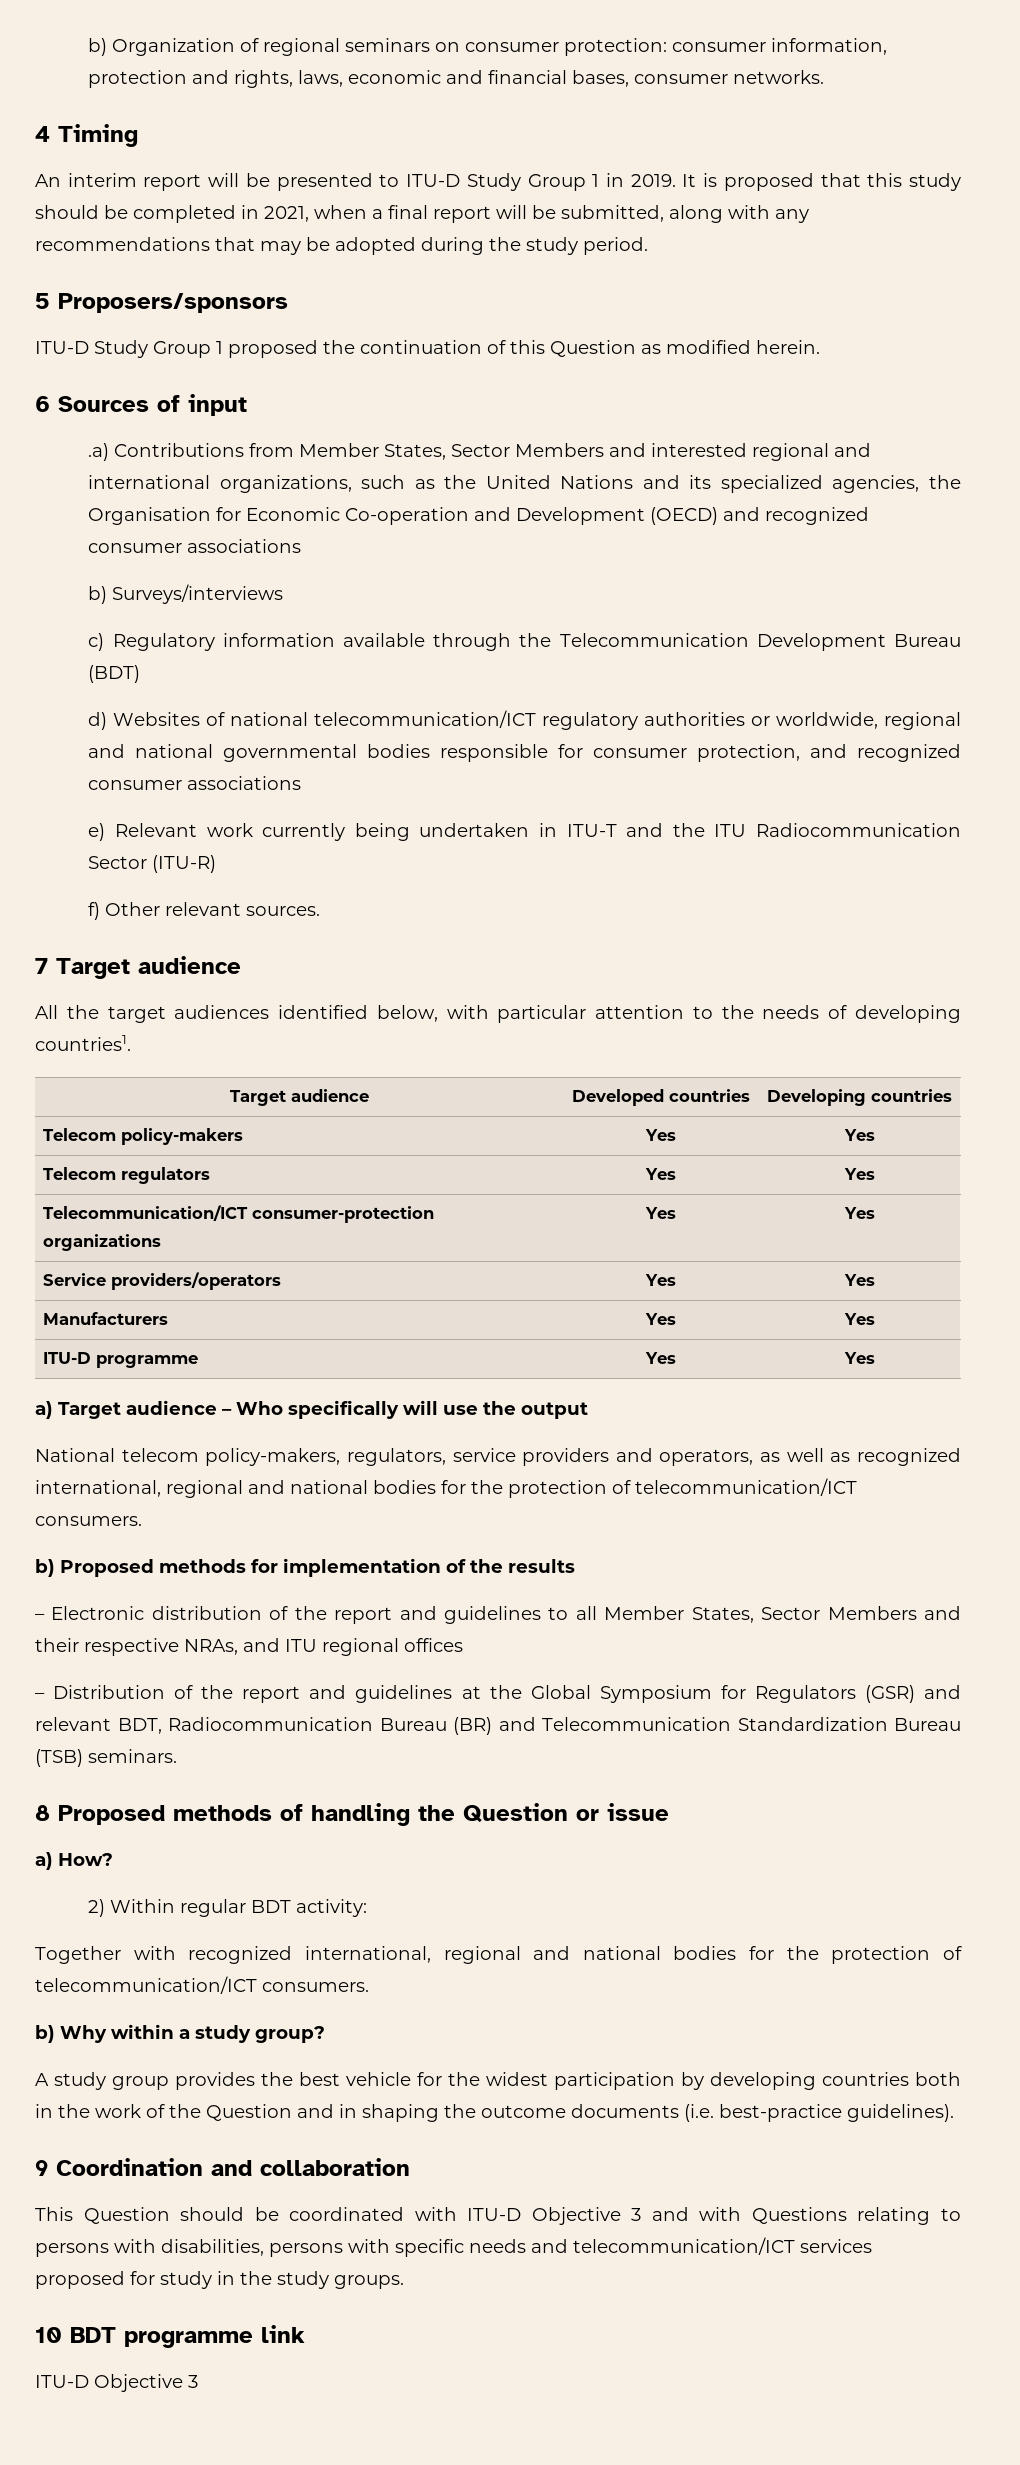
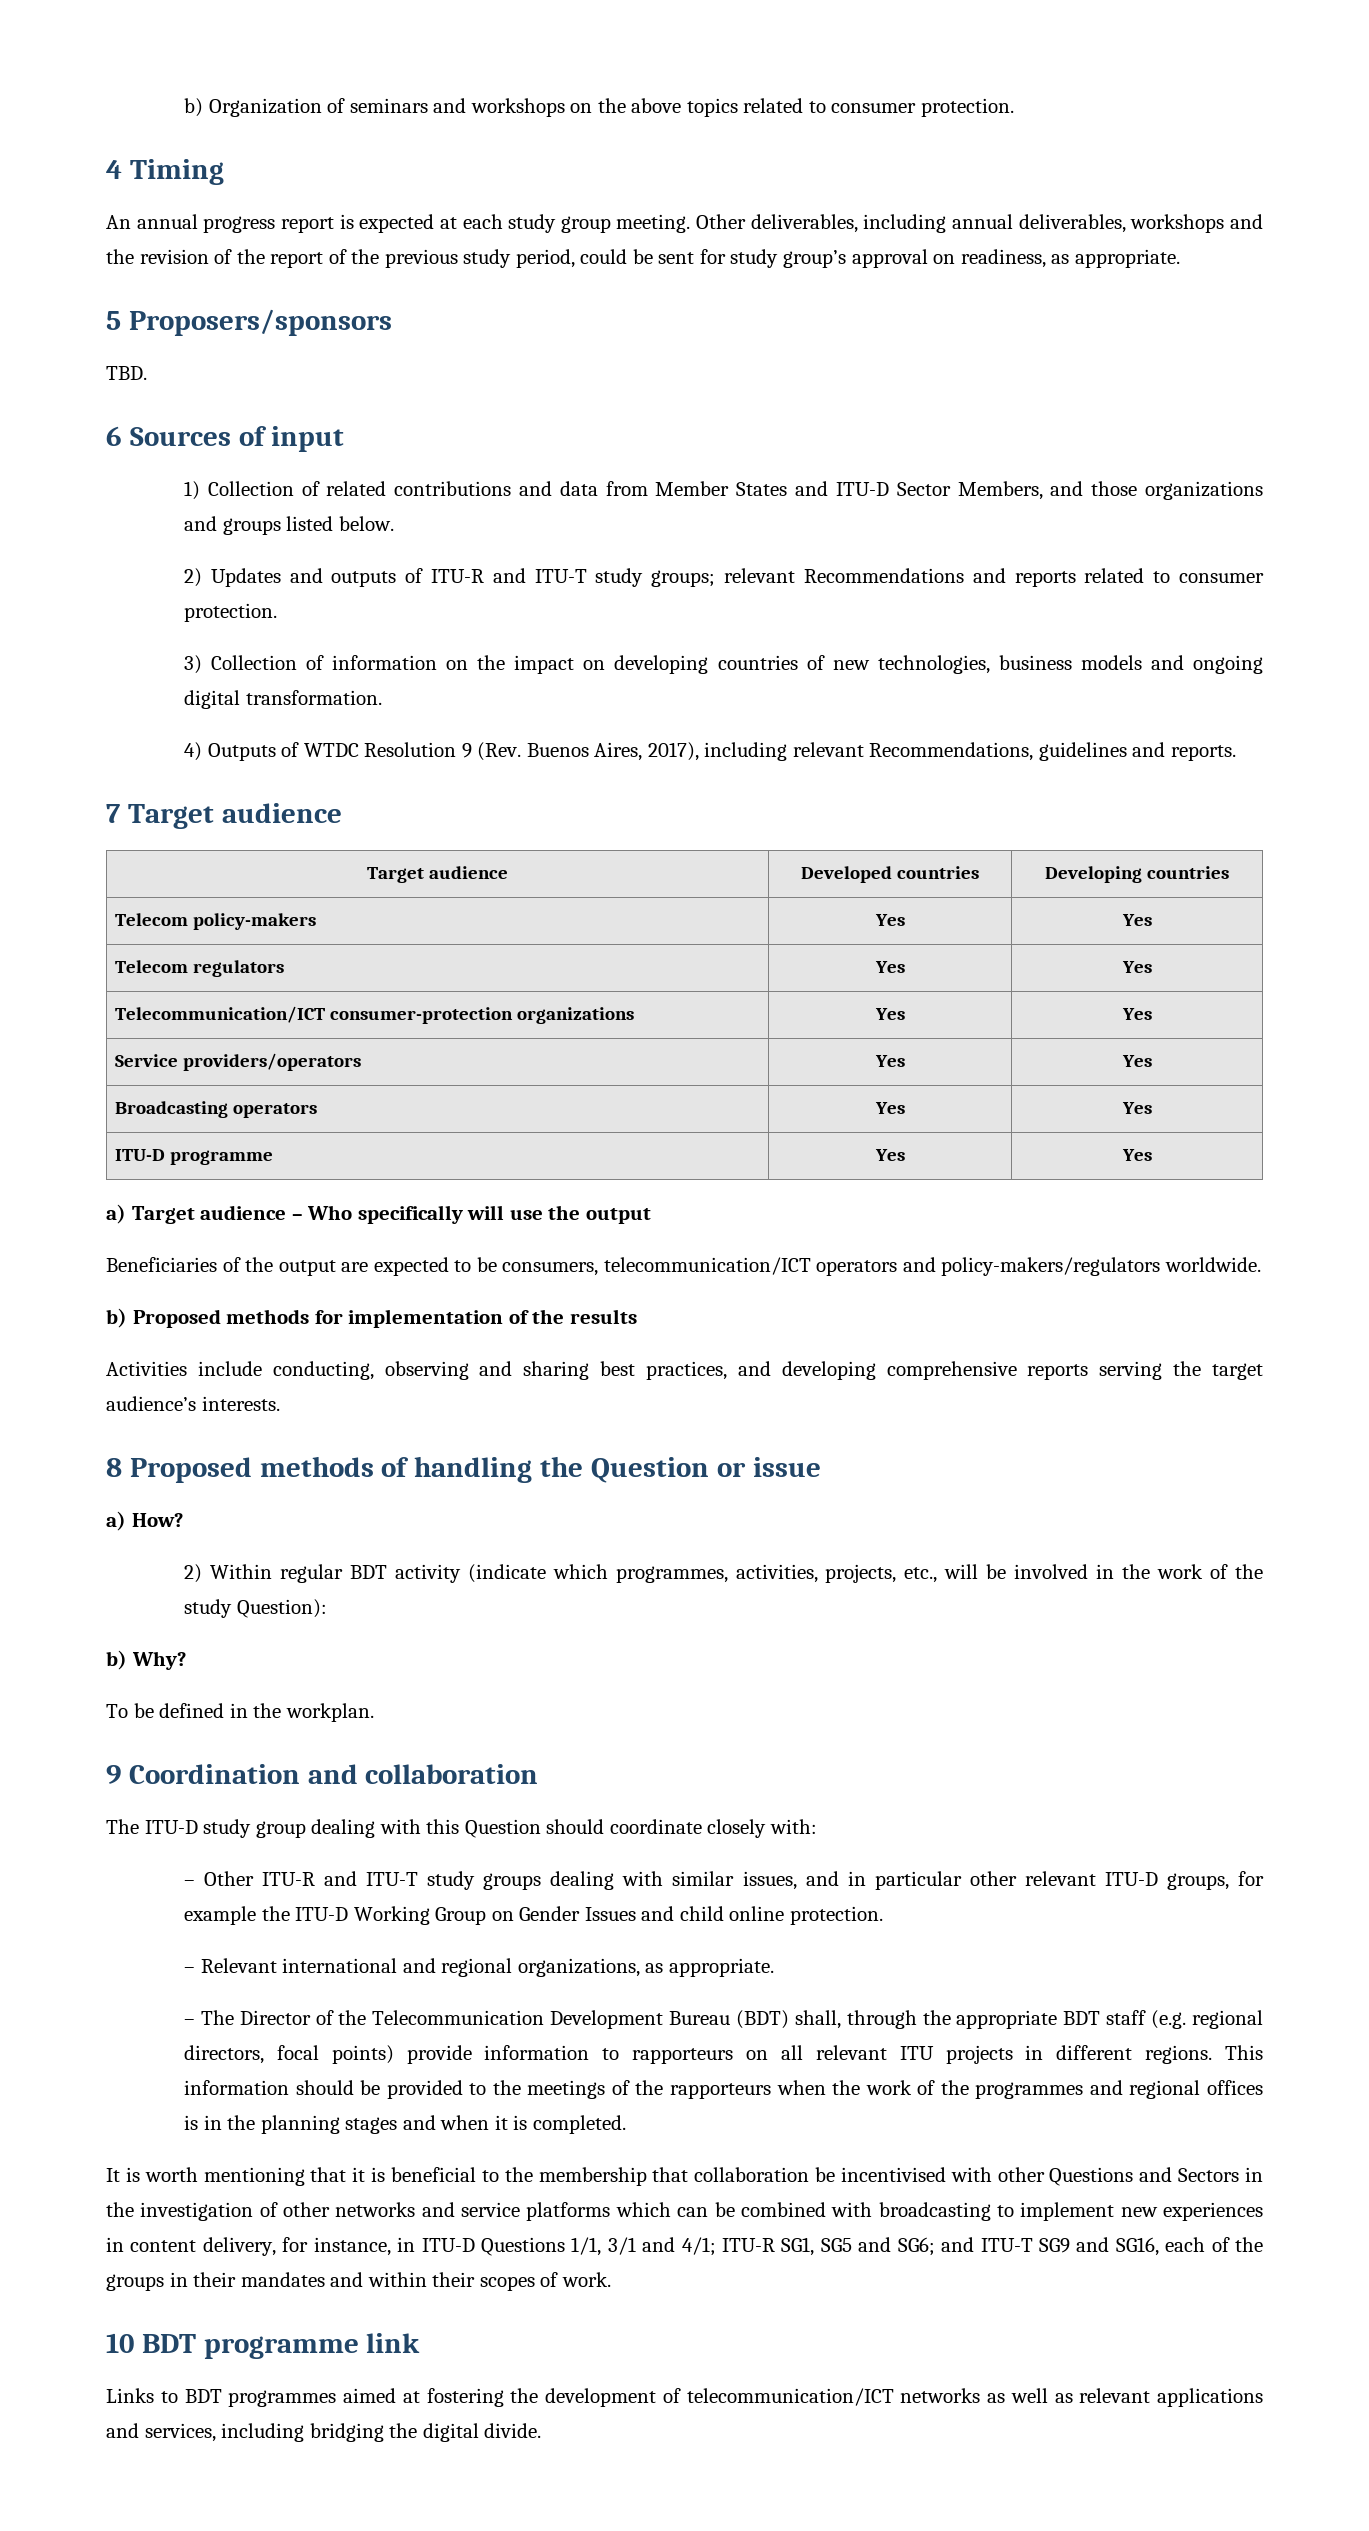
[263,38,888,56] [88,70,825,88] [35,124,138,147] [35,173,961,191] [35,205,809,223] [35,237,648,255] [35,293,288,313] [35,340,820,358] [35,394,247,416] [88,443,872,461] [88,475,961,493] [88,507,870,525] [88,539,302,553] [88,584,284,604] [88,633,961,651] [88,665,141,683] [88,710,961,730] [88,744,961,762] [88,776,302,790] [88,823,962,841] [88,855,217,873] [88,902,321,920] [35,956,241,979] [35,1005,961,1023] [35,1035,131,1051] regional seminars on consumer protection: consumer information, protection and rights, laws, economic and financial bases, consumer networks. // 4 Timing // An interim report will be presented to ITU-D Study Group 1 in 2019. It is proposed that this study should be completed in 2021, when a final report will be submitted, along with any recommendations that may be adopted during the study period. // 5 Proposers/sponsors // ITU-D Study Group 1 proposed the continuation of this Question as modified herein. // 6 Sources of input // .a) Contributions from Member States, Sector Members and interested regional and international organizations, such as the United Nations and its specialized agencies, the Organisation for Economic Co-operation and Development (OECD) and recognized consumer associations // b) Surveys/interviews // c) Regulatory information available through the Telecommunication Development Bureau (BDT) // d) Websites of national telecommunication/ICT regulatory authorities or worldwide, regional and national governmental bodies responsible for consumer protection, and recognized consumer associations // e) Relevant work currently being undertaken in ITU-T and the ITU Radiocommunication Sector (ITU-R) // f) Other relevant sources. // 7 Target audience // All the target audiences identified below, with particular attention to the needs of developing countries1. -> [349,98,1014,117] [106,159,224,185] [106,214,1263,233] [106,249,1180,268] [106,309,392,336] [106,366,147,380] [106,426,345,452] [183,481,1264,500] [183,516,394,535] [183,568,1265,587] [183,603,277,622] [183,655,1264,674] [183,690,382,709] [183,742,1236,761] [106,803,342,829] seminars and workshops on the above topics related to consumer protection. // 4 Timing // An annual progress report is expected at each study group meeting. Other deliverables, including annual deliverables, workshops and the revision of the report of the previous study period, could be sent for study group’s approval on readiness, as appropriate. // 5 Proposers/sponsors // TBD. // 6 Sources of input // 1) Collection of related contributions and data from Member States and ITU-D Sector Members, and those organizations and groups listed below. // 2) Updates and outputs of ITU-R and ITU-T study groups; relevant Recommendations and reports related to consumer protection. // 3) Collection of information on the impact on developing countries of new technologies, business models and ongoing digital transformation. // 4) Outputs of WTDC Resolution 9 (Rev. Buenos Aires, 2017), including relevant Recommendations, guidelines and reports. // 7 Target audience
[43,1312,169,1325] Manufacturers -> [115,1101,318,1118] Broadcasting operators
[35,1448,961,1466] [35,1478,857,1498] [35,1516,142,1526] National telecom policy-makers, regulators, service providers and operators, as well as recognized international, regional and national bodies for the protection of telecommunication/ICT consumers. -> [106,1257,1261,1276] Beneficiaries of the output are expected to be consumers, telecommunication/ICT operators and policy-makers/regulators worldwide.
[35,1606,962,1624] [35,1638,463,1656] [35,1685,961,1703] [35,1717,961,1735] [35,1749,177,1767] – Electronic distribution of the report and guidelines to all Member States, Sector Members and their respective NRAs, and ITU regional offices // – Distribution of the report and guidelines at the Global Symposium for Regulators (GSR) and relevant BDT, Radiocommunication Bureau (BR) and Telecommunication Standardization Bureau (TSB) seminars. -> [106,1361,1264,1380] [106,1396,280,1411] Activities include conducting, observing and sharing best practices, and developing comprehensive reports serving the target audience’s interests.
[296,1899,368,1917] [35,1946,962,1964] [35,1976,369,1994] [35,2024,325,2043] [35,2072,961,2090] activity: // Together with recognized international, regional and national bodies for the protection of telecommunication/ICT consumers. // b) Why within a study group? // A study group provides the best vehicle for the widest participation by developing countries both -> [394,1564,1089,1583] activity (indicate which programmes, activities, projects, etc., will be involved
[206,2104,954,2122] [35,2158,410,2176] [35,2207,962,2225] [35,2237,872,2257] [35,2271,404,2289] [35,2325,305,2348] [35,2374,198,2392] Question and in shaping the outcome documents (i.e. best-practice guidelines). // 9 Coordination and collaboration // This Question should be coordinated with ITU-D Objective 3 and with Questions relating to persons with disabilities, persons with specific needs and telecommunication/ICT services proposed for study in the study groups. // 10 BDT programme link // ITU-D Objective 3 -> [183,1599,327,1618] [106,1650,186,1670] [106,1703,374,1722] [106,1764,539,1784] [106,1819,817,1838] [183,1871,1264,1890] [183,1906,883,1925] [183,1958,774,1977] [183,2010,1264,2029] [183,2045,1263,2064] [183,2080,1264,2099] [183,2115,626,2134] [106,2167,1263,2186] [106,2202,1264,2221] [106,2237,1263,2256] [106,2272,611,2291] [106,2333,421,2359] [106,2388,1263,2407] [106,2423,542,2442] study Question): // b) Why? // To be defined in the workplan. // 9 Coordination and collaboration // The ITU-D study group dealing with this Question should coordinate closely with: // – Other ITU-R and ITU-T study groups dealing with similar issues, and in particular other relevant ITU-D groups, for example the ITU-D Working Group on Gender Issues and child online protection. // – Relevant international and regional organizations, as appropriate. // – The Director of the Telecommunication Development Bureau (BDT) shall, through the appropriate BDT staff (e.g. regional directors, focal points) provide information to rapporteurs on all relevant ITU projects in different regions. This information should be provided to the meetings of the rapporteurs when the work of the programmes and regional offices is in the planning stages and when it is completed. // It is worth mentioning that it is beneficial to the membership that collaboration be incentivised with other Questions and Sectors in the investigation of other networks and service platforms which can be combined with broadcasting to implement new experiences in content delivery, for instance, in ITU-D Questions 1/1, 3/1 and 4/1; ITU-R SG1, SG5 and SG6; and ITU-T SG9 and SG16, each of the groups in their mandates and within their scopes of work. // 10 BDT programme link // Links to BDT programmes aimed at fostering the development of telecommunication/ICT networks as well as relevant applications and services, including bridging the digital divide.

